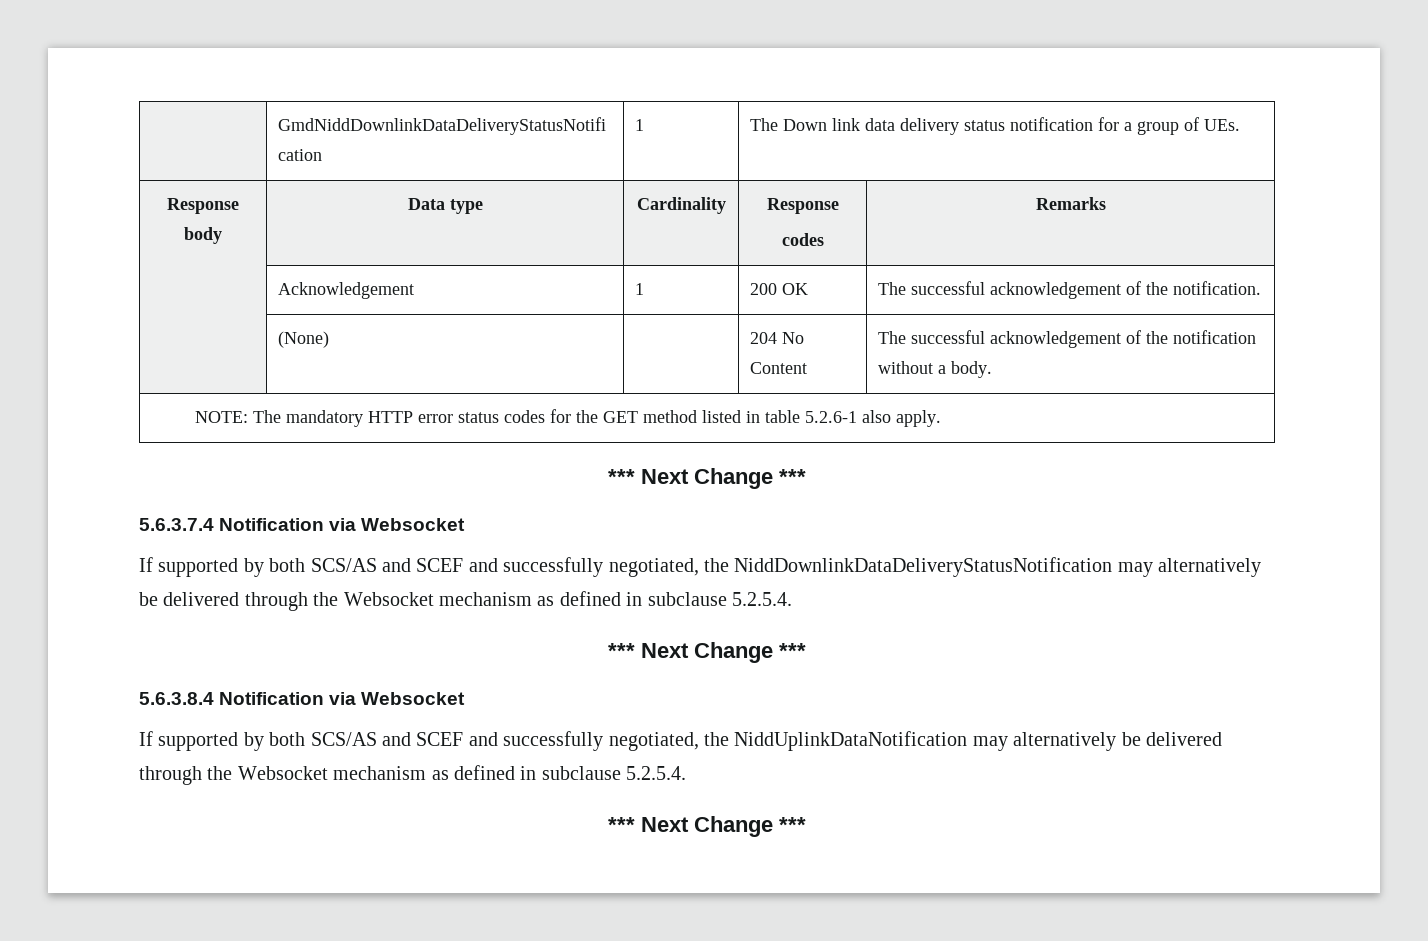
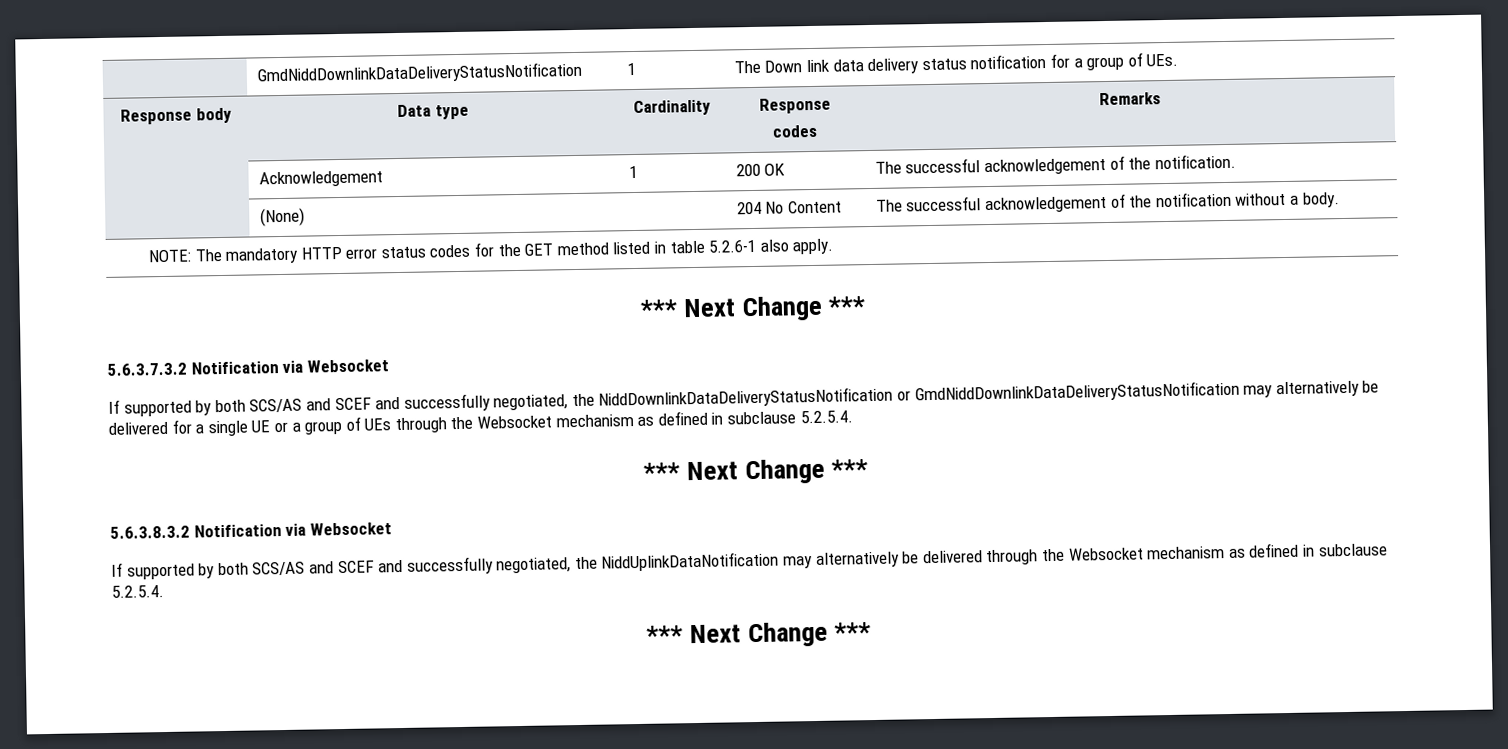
[139,518,214,531] 5.6.3.7.4 -> [107,362,187,376] 5.6.3.7.3.2
[1117,558,1262,577] [139,592,240,606] may alternatively be delivered -> [897,380,1380,404] [108,416,392,437] or GmdNiddDownlinkDataDeliveryStatusNotification may alternatively be delivered for a single UE or a group of UEs
[139,692,214,705] 5.6.3.8.4 -> [110,525,190,539] 5.6.3.8.3.2

